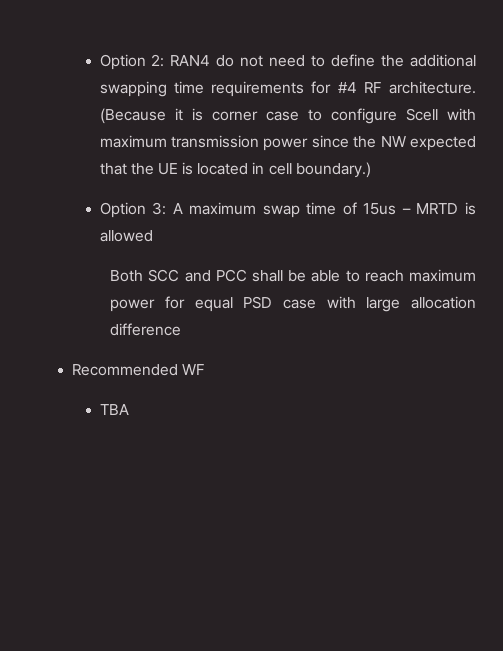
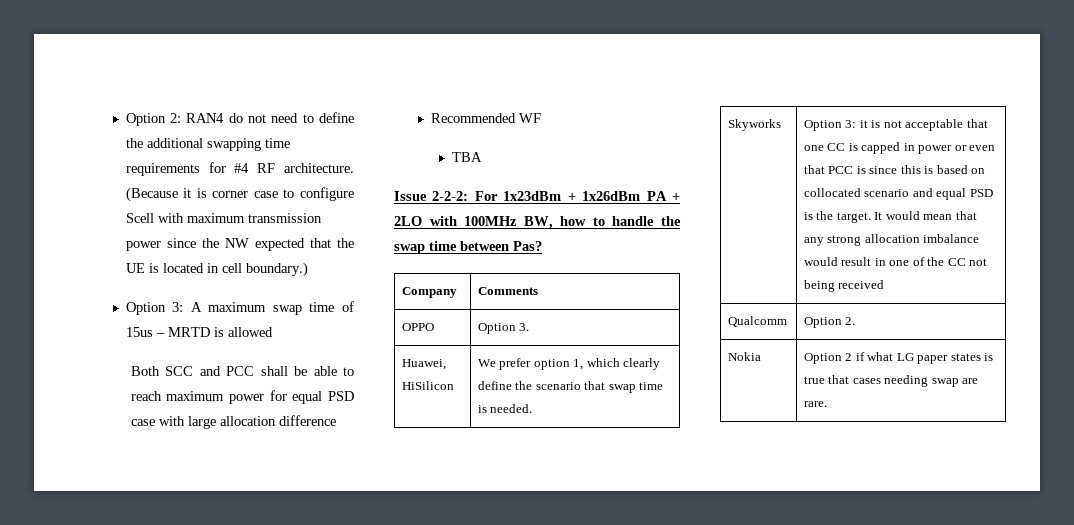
(129, 409) none -> [394,191,680,201] [394,216,681,229] [394,241,542,254] [401,287,457,298] [477,287,538,295] [401,323,434,331] [477,323,530,334] [401,359,446,370] [401,381,454,390] [477,358,661,370] [477,381,664,393] [477,404,533,413] [727,119,781,131] [803,119,988,131] [803,142,996,154] [803,165,986,174] [803,188,993,200] [803,211,977,223] [803,234,980,246] [803,257,988,266] [803,280,885,292] [727,316,787,327] [803,317,856,328] [727,352,761,361] [803,352,994,364] [803,375,979,387] [803,401,827,407] // Issue 2-2-2: For 1x23dBm + 1x26dBm PA + 2LO with 100MHz BW, how to handle the swap time between Pas? // Company | Comments // OPPO | Option 3. // Huawei, HiSilicon | We prefer option 1, which clearly define the scenario that swap time is needed. // Skyworks | Option 3: it is not acceptable that one CC is capped in power or even that PCC is since this is based on collocated scenario and equal PSD is the target. It would mean that any strong allocation imbalance would result in one of the CC not being received // Qualcomm | Option 2. // Nokia | Option 2 if what LG paper states is true that cases needing swap are rare.

